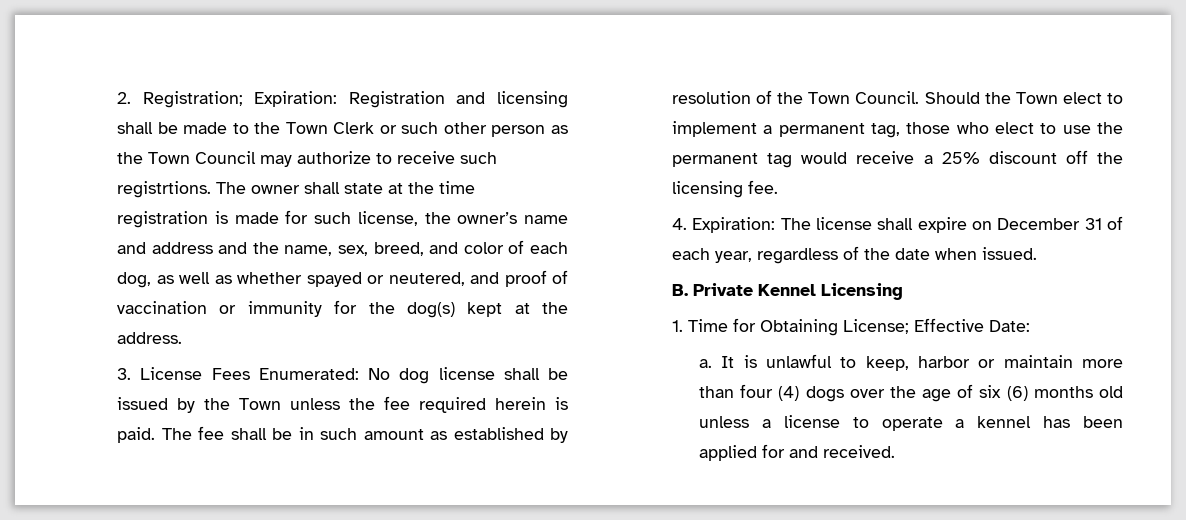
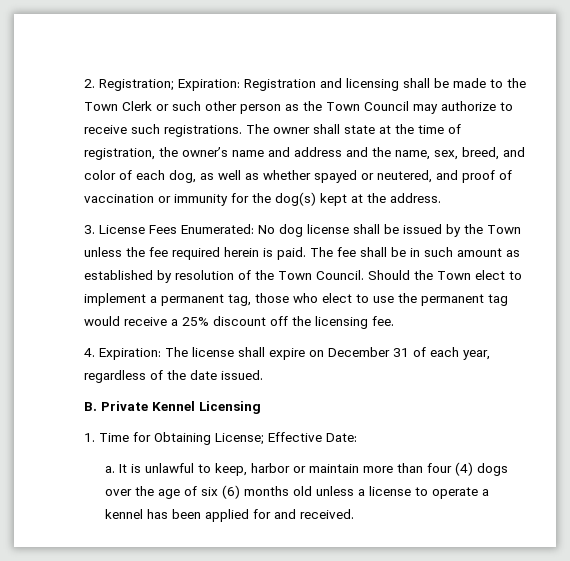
[117,181,212,198] registrtions. -> [163,125,242,137] registrations.
[117,210,418,228] registration is made for such license, -> [447,124,461,134] [83,148,155,160] of registration,
[935,248,978,260] when -> (217, 375) none

